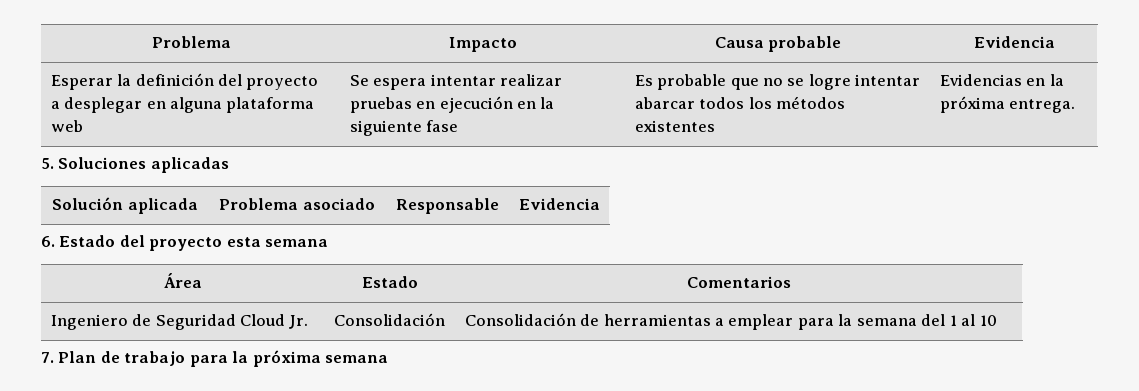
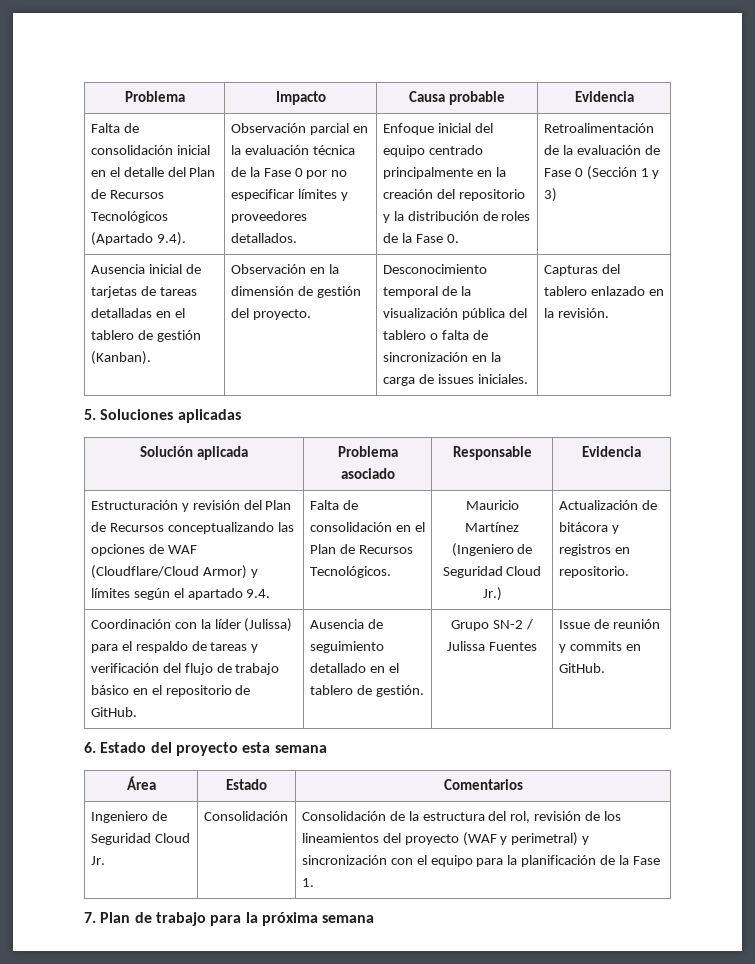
[50,73,319,90] [50,97,315,113] [50,120,83,132] [349,74,563,90] [349,96,555,113] [349,120,459,136] [634,74,921,90] [634,96,846,109] [634,120,715,132] [939,74,1064,86] [939,96,1076,113] Esperar la definición del proyecto a desplegar en alguna plataforma web | Se espera intentar realizar pruebas en ejecución en la siguiente fase | Es probable que no se logre intentar abarcar todos los métodos existentes | Evidencias en la próxima entrega. -> [90,123,139,133] [90,145,210,155] [90,167,216,177] [90,189,164,199] [90,211,168,223] [90,232,186,246] [230,123,368,135] [230,145,355,155] [230,167,348,179] [230,189,348,201] [230,211,307,223] [230,233,297,243] [382,123,493,135] [382,145,483,157] [382,167,506,179] [382,189,525,201] [382,211,531,223] [382,233,459,243] [543,123,654,133] [543,145,660,155] [543,166,660,180] [543,188,557,202] [90,264,201,274] [90,286,197,298] [90,308,185,318] [90,330,201,342] [90,351,151,365] [230,264,339,274] [230,286,361,298] [230,308,311,320] [382,264,487,274] [382,286,471,298] [382,308,527,320] [382,330,488,340] [382,352,501,362] [382,374,528,386] [543,264,620,276] [543,286,664,296] [543,308,609,318] Falta de consolidación inicial en el detalle del Plan de Recursos Tecnológicos (Apartado 9.4). | Observación parcial en la evaluación técnica de la Fase 0 por no especificar límites y proveedores detallados. | Enfoque inicial del equipo centrado principalmente en la creación del repositorio y la distribución de roles de la Fase 0. | Retroalimentación de la evaluación de Fase 0 (Sección 1 y 3) // Ausencia inicial de tarjetas de tareas detalladas en el tablero de gestión (Kanban). | Observación en la dimensión de gestión del proyecto. | Desconocimiento temporal de la visualización pública del tablero o falta de sincronización en la carga de issues iniciales. | Capturas del tablero enlazado en la revisión.
(600, 204) none -> [90,500,292,512] [90,522,294,534] [90,544,197,556] [90,565,258,579] [90,588,271,600] [309,500,358,510] [309,522,425,532] [309,544,413,554] [309,566,391,578] [465,500,519,510] [465,522,519,532] [451,543,533,557] [442,566,542,578] [482,587,502,601] [558,500,657,510] [558,522,619,534] [558,544,630,556] [558,566,629,578] [90,618,293,632] [90,641,259,653] [90,663,280,675] [90,685,251,697] [90,707,137,717] [309,619,383,629] [309,641,384,653] [309,663,399,673] [309,685,424,697] [451,619,533,631] [447,641,537,651] [558,619,660,629] [558,641,641,653] [558,663,605,673] // Estructuración y revisión del Plan de Recursos conceptualizando las opciones de WAF (Cloudflare/Cloud Armor) y límites según el apartado 9.4. | Falta de consolidación en el Plan de Recursos Tecnológicos. | Mauricio Martínez (Ingeniero de Seguridad Cloud Jr.) | Actualización de bitácora y registros en repositorio. // Coordinación con la líder (Julissa) para el respaldo de tareas y verificación del flujo de trabajo básico en el repositorio de GitHub. | Ausencia de seguimiento detallado en el tablero de gestión. | Grupo SN-2 / Julissa Fuentes | Issue de reunión y commits en GitHub.
[603,314,997,330] herramientas a emplear para la semana del 1 al 10 -> [408,811,622,823] [301,832,590,846] [301,855,661,867] [301,878,314,887] la estructura del rol, revisión de los lineamientos del proyecto (WAF y perimetral) y sincronización con el equipo para la planificación de la Fase 1.

